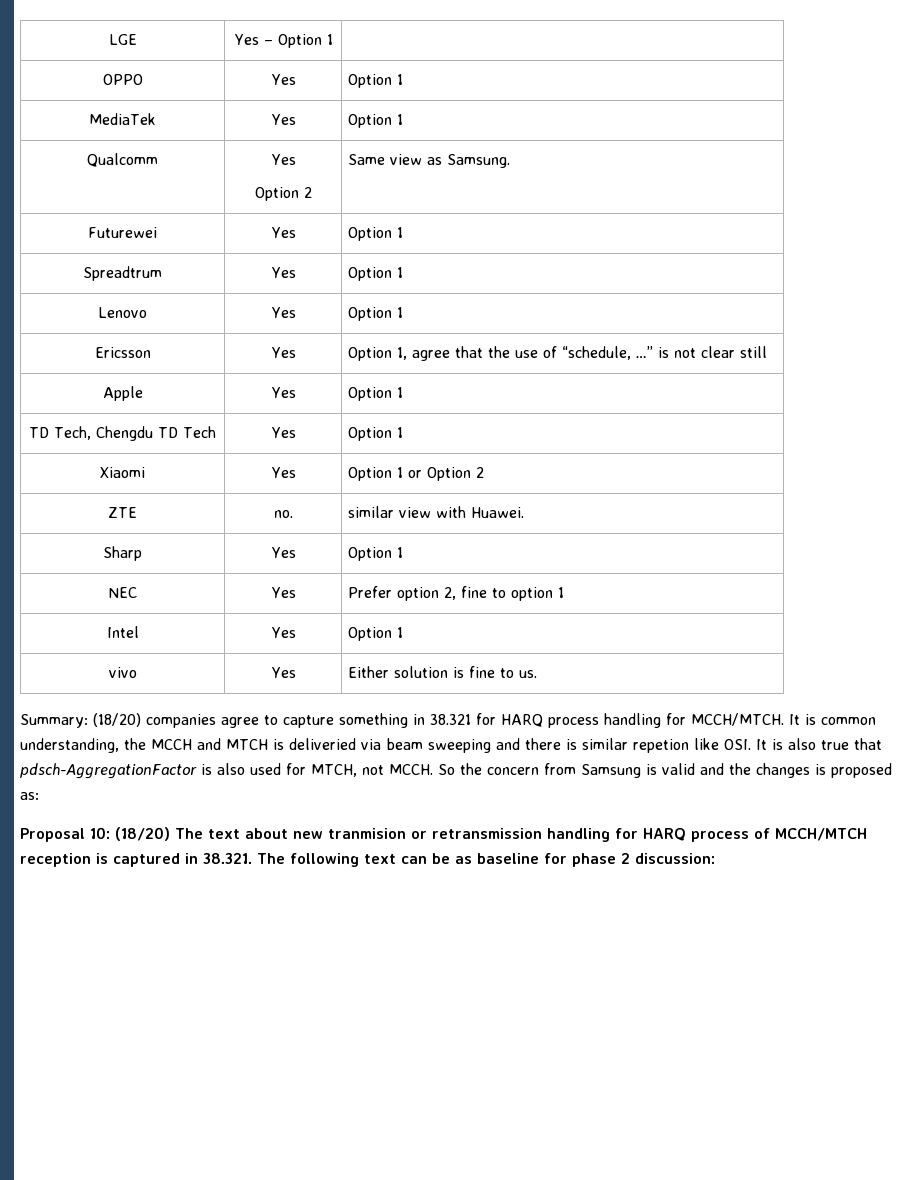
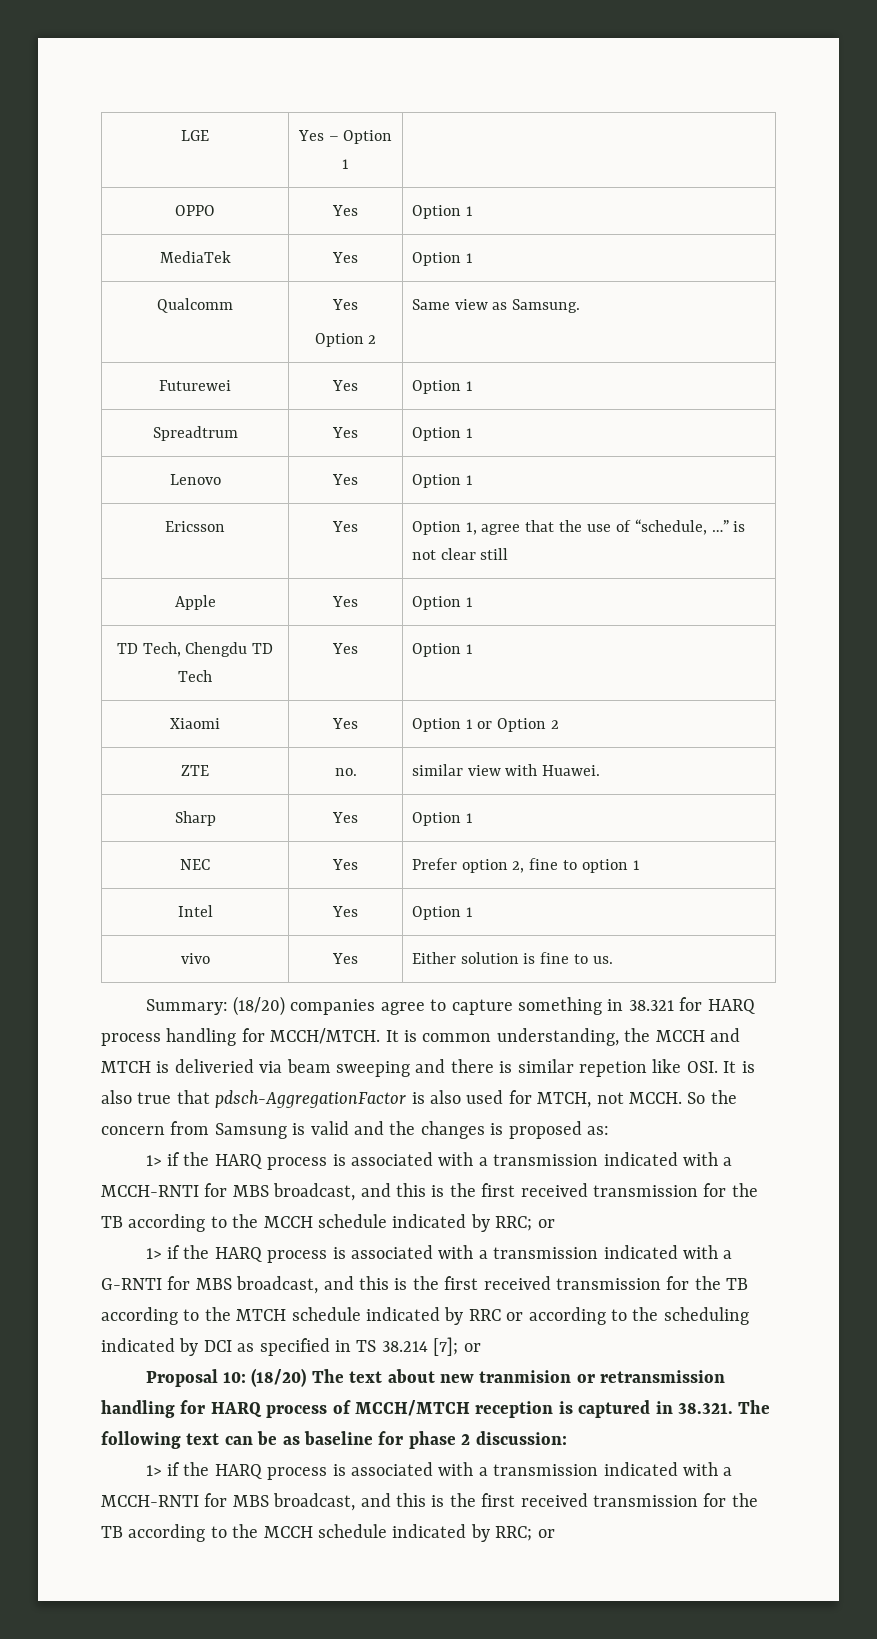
(39, 796) none -> [145,1152,733,1170] [101,1183,758,1201] [101,1214,555,1232] [145,1245,733,1263] [101,1276,749,1294] [101,1307,749,1325] [101,1337,481,1356] // 1> if the HARQ process is associated with a transmission indicated with a MCCH-RNTI for MBS broadcast, and this is the first received transmission for the TB according to the MCCH schedule indicated by RRC; or // 1> if the HARQ process is associated with a transmission indicated with a G-RNTI for MBS broadcast, and this is the first received transmission for the TB according to the MTCH schedule indicated by RRC or according to the scheduling indicated by DCI as specified in TS 38.214 [7]; or
(715, 858) none -> [145,1462,733,1480] [101,1493,758,1511] [101,1524,555,1542] // 1> if the HARQ process is associated with a transmission indicated with a MCCH-RNTI for MBS broadcast, and this is the first received transmission for the TB according to the MCCH schedule indicated by RRC; or

